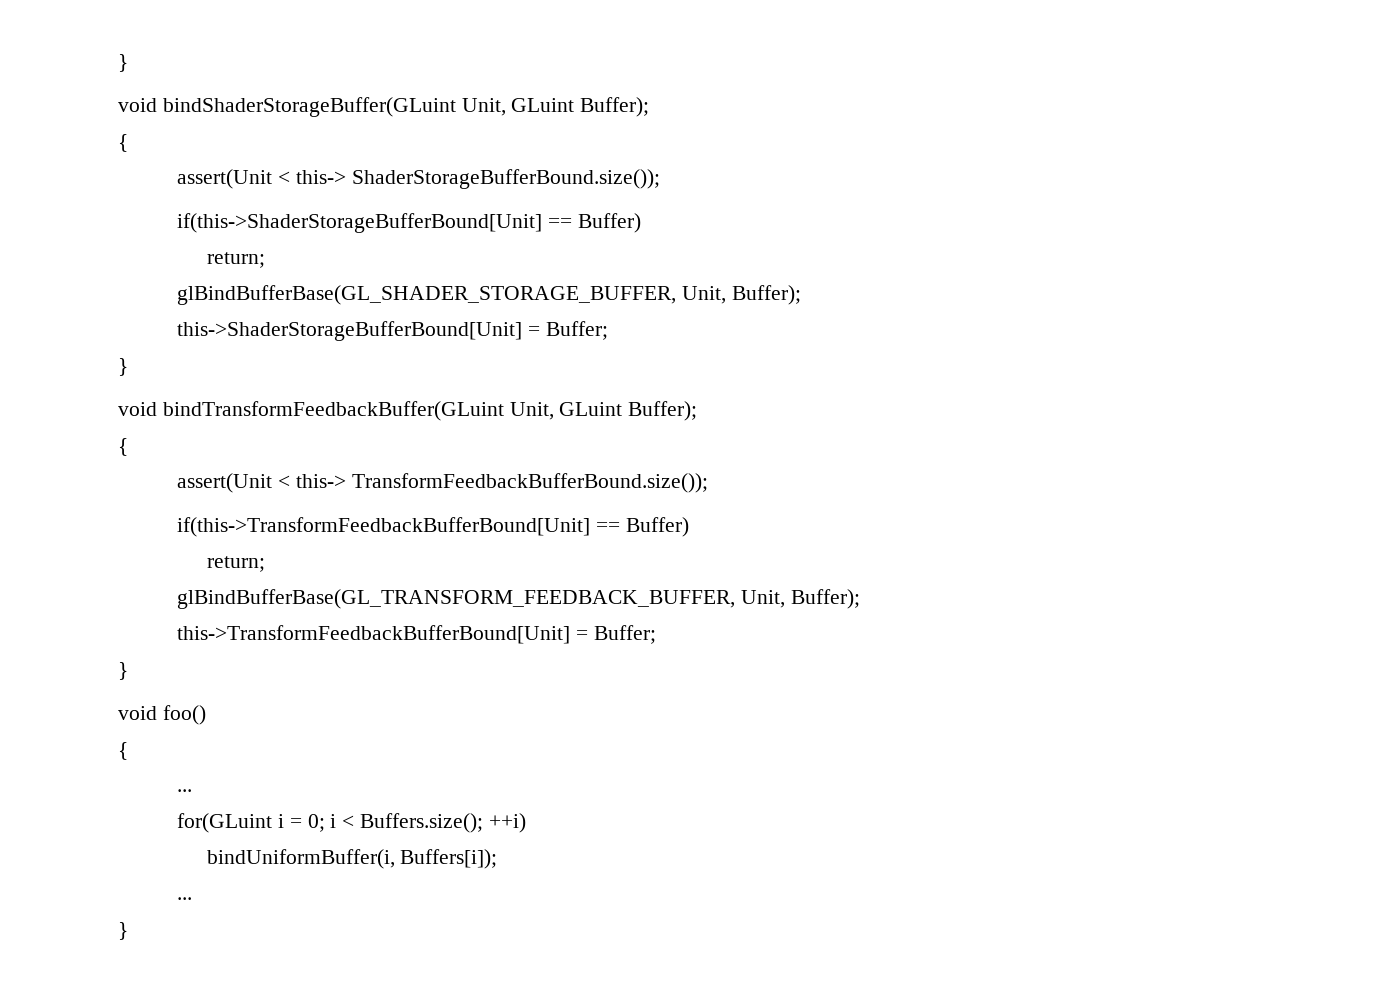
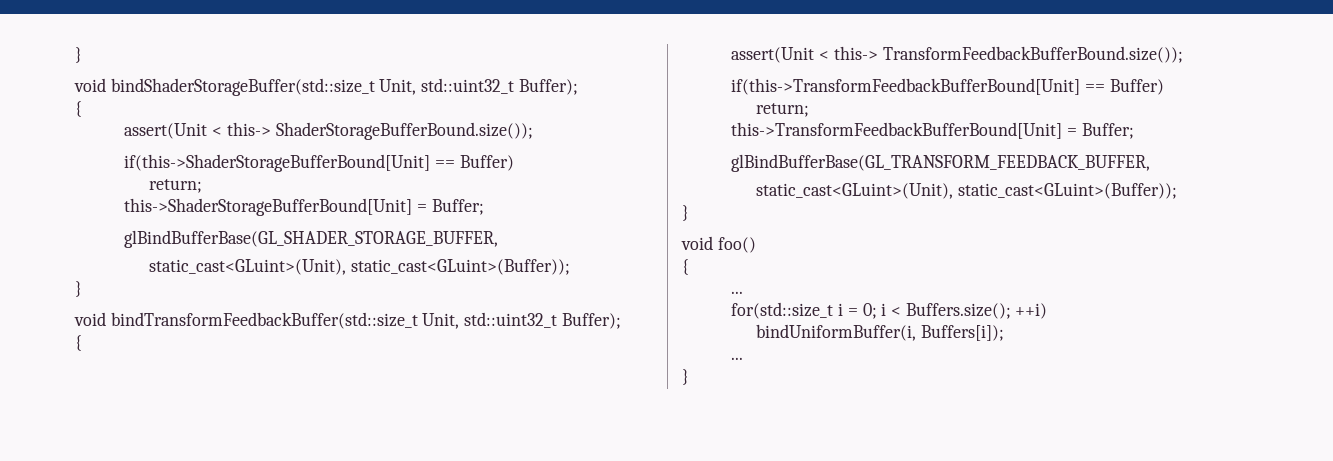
[118,54,128,72] [118,97,575,117] } // void bindShaderStorageBuffer(GLuint Unit, GLuint -> [75,47,82,63] [74,78,515,96] } // void bindShaderStorageBuffer(std::size_t Unit, std::uint32_t
[177,285,801,305] // glBindBufferBase(GL_SHADER_STORAGE_BUFFER, Unit, Buffer); -> (203, 186) none
[118,358,128,376] [118,401,623,421] // } // void bindTransformFeedbackBuffer(GLuint Unit, GLuint -> [124,230,499,248] [149,259,570,275] [75,281,82,297] [74,312,558,329] // glBindBufferBase(GL_SHADER_STORAGE_BUFFER, // static_cast<GLuint>(Unit), static_cast<GLuint>(Buffer)); // } // void bindTransformFeedbackBuffer(std::size_t Unit, std::uint32_t
[177,589,860,609] // glBindBufferBase(GL_TRANSFORM_FEEDBACK_BUFFER, Unit, Buffer); -> (810, 110) none
(656, 634) none -> [731,154,1151,172] [756,183,1177,199] // glBindBufferBase(GL_TRANSFORM_FEEDBACK_BUFFER, // static_cast<GLuint>(Unit), static_cast<GLuint>(Buffer));
[177,813,273,833] for(GLuint -> [731,302,834,319] for(std::size_t

